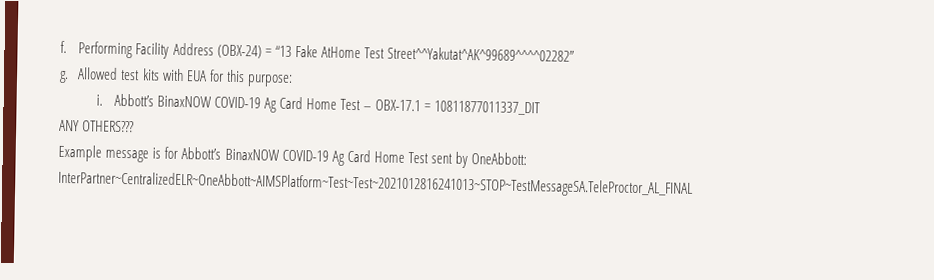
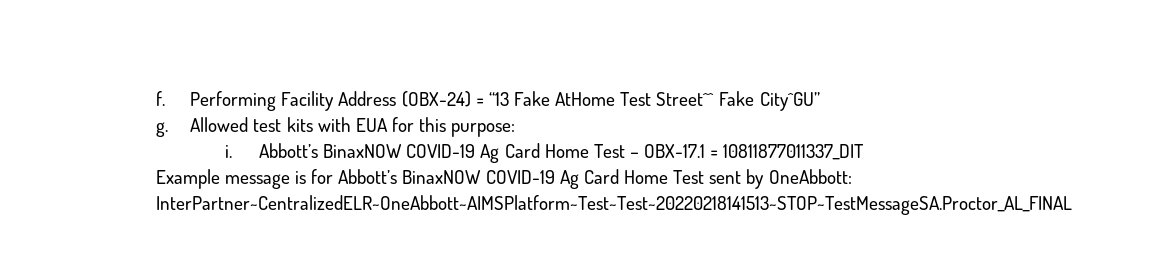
[386,46,575,62] Street^^Yakutat^AK^99689^^^^02282” -> [656,91,820,111] Street^^ Fake City^GU”
[59,119,135,133] // ANY OTHERS??? -> (865, 152) none
[58,170,694,198] InterPartner~CentralizedELR~OneAbbott~AIMSPlatform~Test~Test~2021012816241013~STOP~TestMessageSA.TeleProctor_AL_FINAL -> [155,195,1072,215] InterPartner~CentralizedELR~OneAbbott~AIMSPlatform~Test~Test~20220218141513~STOP~TestMessageSA.Proctor_AL_FINAL

